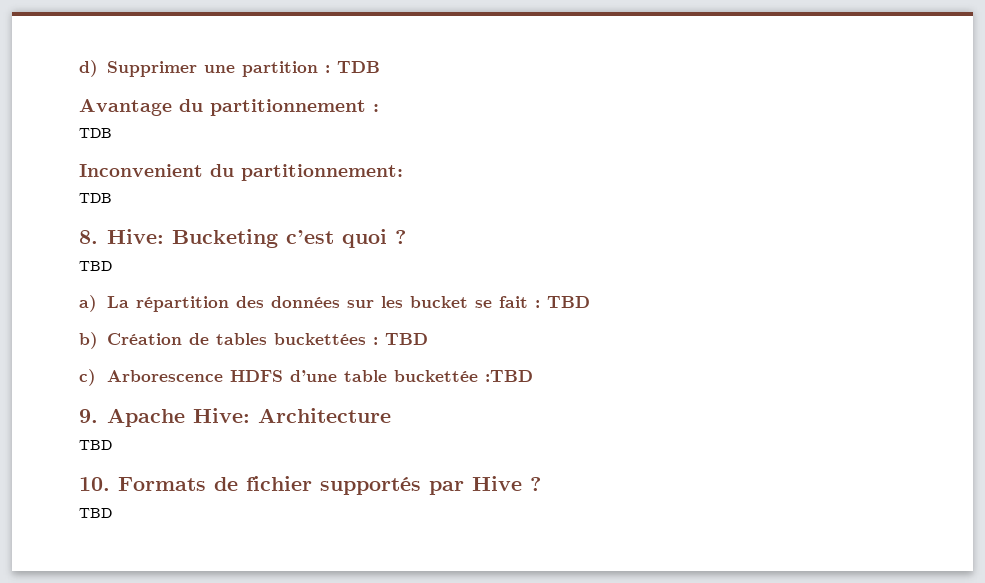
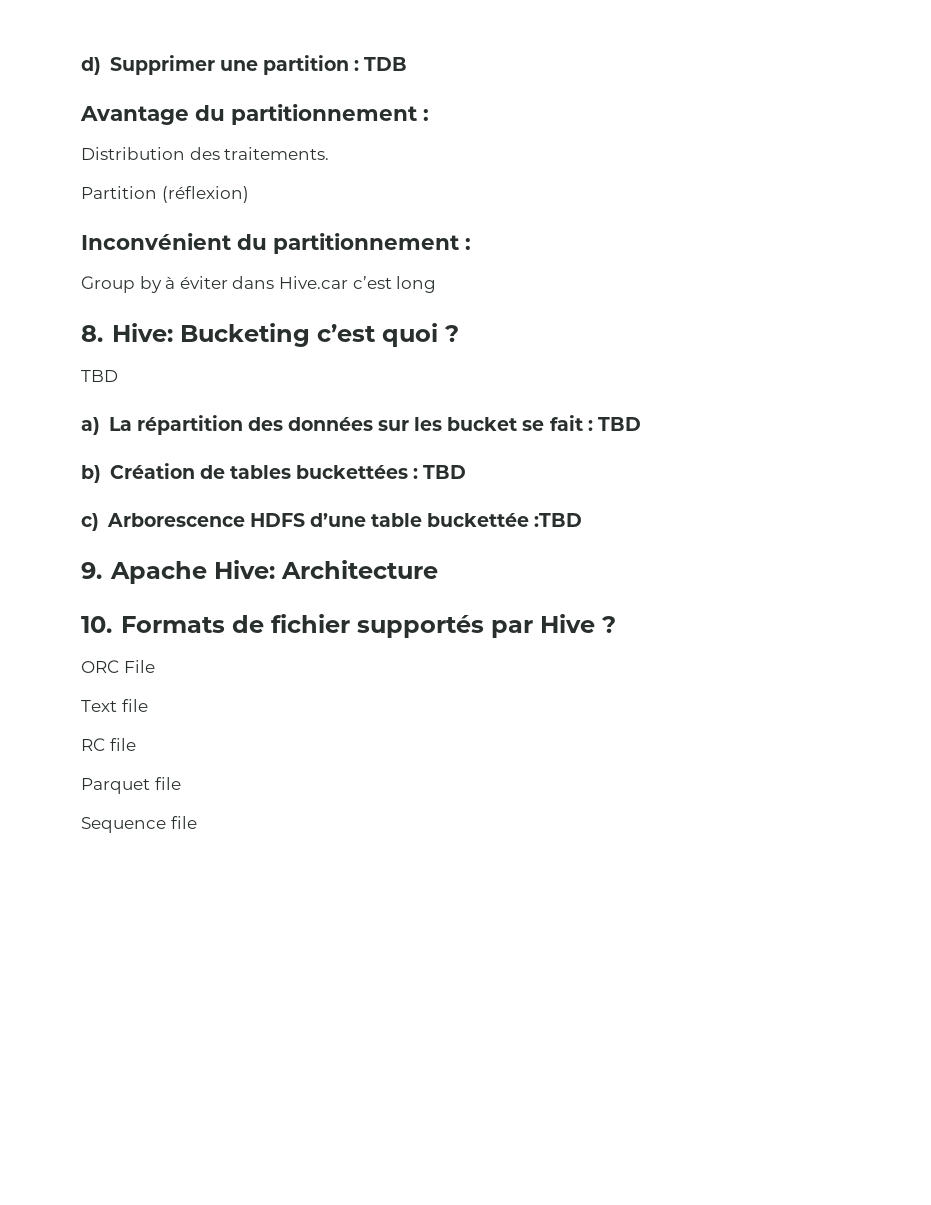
[79,128,112,138] [79,164,403,181] [79,193,112,203] TDB // Inconvenient du partitionnement: // TDB -> [81,147,330,160] [81,186,249,203] [81,233,471,254] [81,276,437,293] Distribution des traitements. // Partition (réflexion) // Inconvénient du partitionnement : // Group by à éviter dans Hive.car c’est long
[79,440,112,450] // TBD -> (438, 569) none
[79,508,112,518] TBD -> [81,660,155,673] [81,699,148,712] [81,738,136,751] [81,777,181,794] [81,816,197,833] ORC File // Text file // RC file // Parquet file // Sequence file

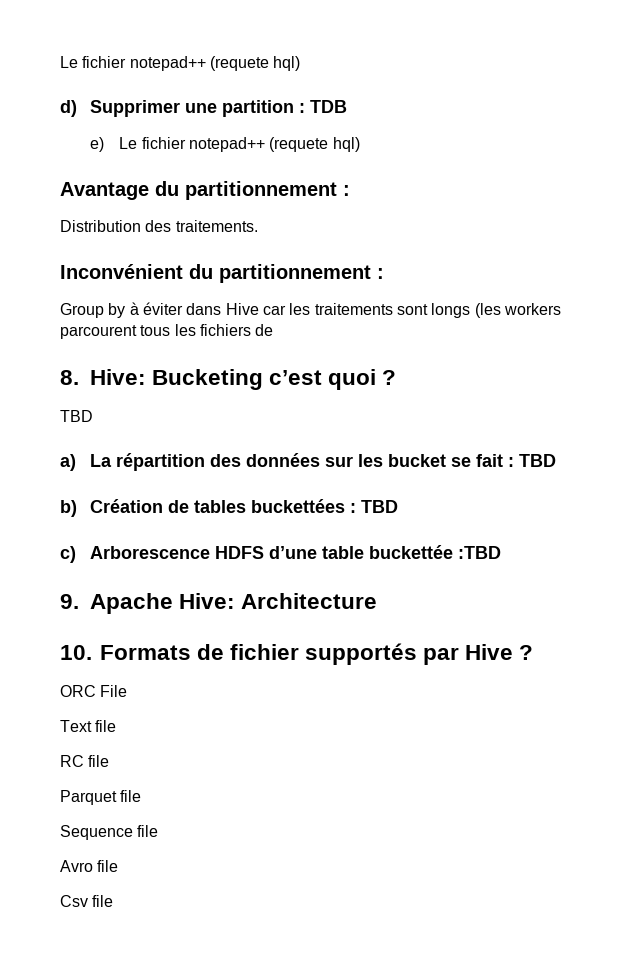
(81, 66) none -> [60,56,301,71] Le fichier notepad++ (requete hql) //
(408, 64) none -> [89,137,360,152] // e) Le fichier notepad++ (requete hql)
[81,186,249,203] // Partition (réflexion) -> (258, 226) none
[278,276,437,293] Hive.car c’est long -> [225,303,561,318] [60,324,274,339] Hive car les traitements sont longs (les workers parcourent tous les fichiers de
(197, 822) none -> [60,860,119,872] [60,895,114,907] // Avro file // Csv file

